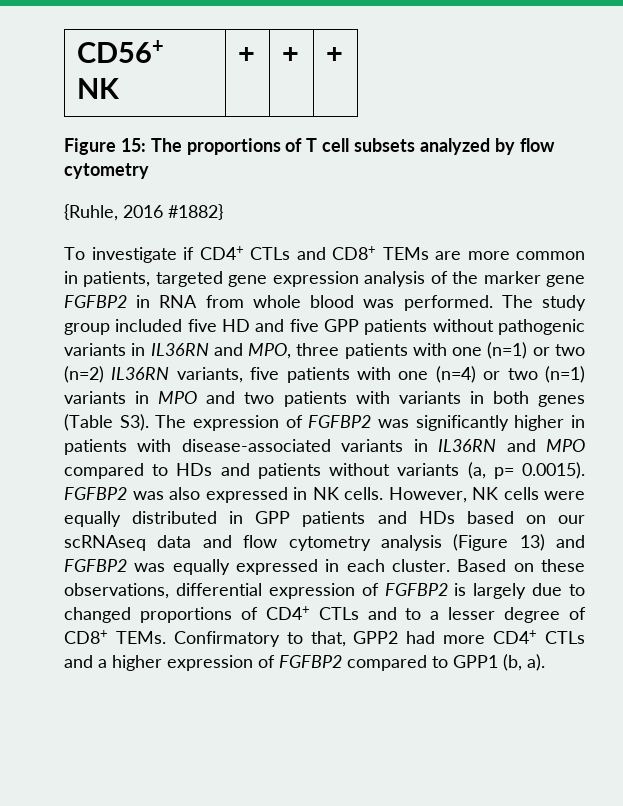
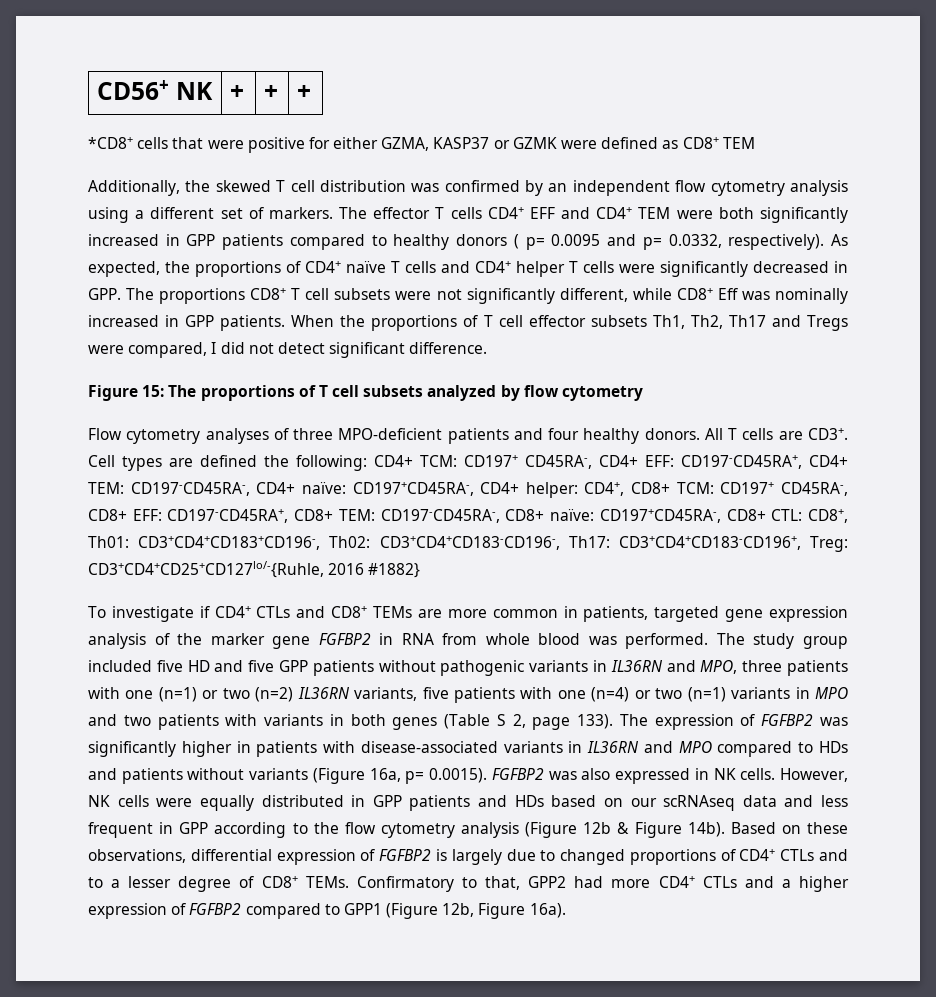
(343, 55) none -> [88,137,755,153] [88,180,848,196] [88,207,848,223] [88,234,849,250] [88,261,848,277] [88,288,849,304] [88,315,848,331] [88,342,488,358] // *CD8+ cells that were positive for either GZMA, KASP37 or GZMK were defined as CD8+ TEM // Additionally, the skewed T cell distribution was confirmed by an independent flow cytometry analysis using a different set of markers. The effector T cells CD4+ EFF and CD4+ TEM were both significantly increased in GPP patients compared to healthy donors ( p= 0.0095 and p= 0.0332, respectively). As expected, the proportions of CD4+ naïve T cells and CD4+ helper T cells were significantly decreased in GPP. The proportions CD8+ T cell subsets were not significantly different, while CD8+ Eff was nominally increased in GPP patients. When the proportions of T cell effector subsets Th1, Th2, Th17 and Tregs were compared, I did not detect significant difference.
[64,204,118,221] {Ruhle, -> [88,428,848,444] [88,455,848,471] [88,482,848,498] [88,509,849,523] [88,536,848,552] [88,561,324,578] Flow cytometry analyses of three MPO-deficient patients and four healthy donors. All T cells are CD3+. Cell types are defined the following: CD4+ TCM: CD197+ CD45RA-, CD4+ EFF: CD197-CD45RA+, CD4+ TEM: CD197-CD45RA-, CD4+ naïve: CD197+CD45RA-, CD4+ helper: CD4+, CD8+ TCM: CD197+ CD45RA-, CD8+ EFF: CD197-CD45RA+, CD8+ TEM: CD197-CD45RA-, CD8+ naïve: CD197+CD45RA-, CD8+ CTL: CD8+, Th01: CD3+CD4+CD183+CD196-, Th02: CD3+CD4+CD183-CD196-, Th17: CD3+CD4+CD183-CD196+, Treg: CD3+CD4+CD25+CD127lo/-{Ruhle,
[119,414,149,431] S3). -> [496,714,614,730] S 2, page 133).
[467,462,486,479] (a, -> [312,768,401,784] (Figure 16a,
[243,534,585,551] [64,559,450,575] flow cytometry analysis (Figure 13) and FGFBP2 was equally expressed in each cluster. -> [821,795,848,807] [88,822,725,838] less frequent in GPP according to the flow cytometry analysis (Figure 12b & Figure 14b).
[503,654,545,671] (b, a). -> [386,903,566,919] (Figure 12b, Figure 16a).

